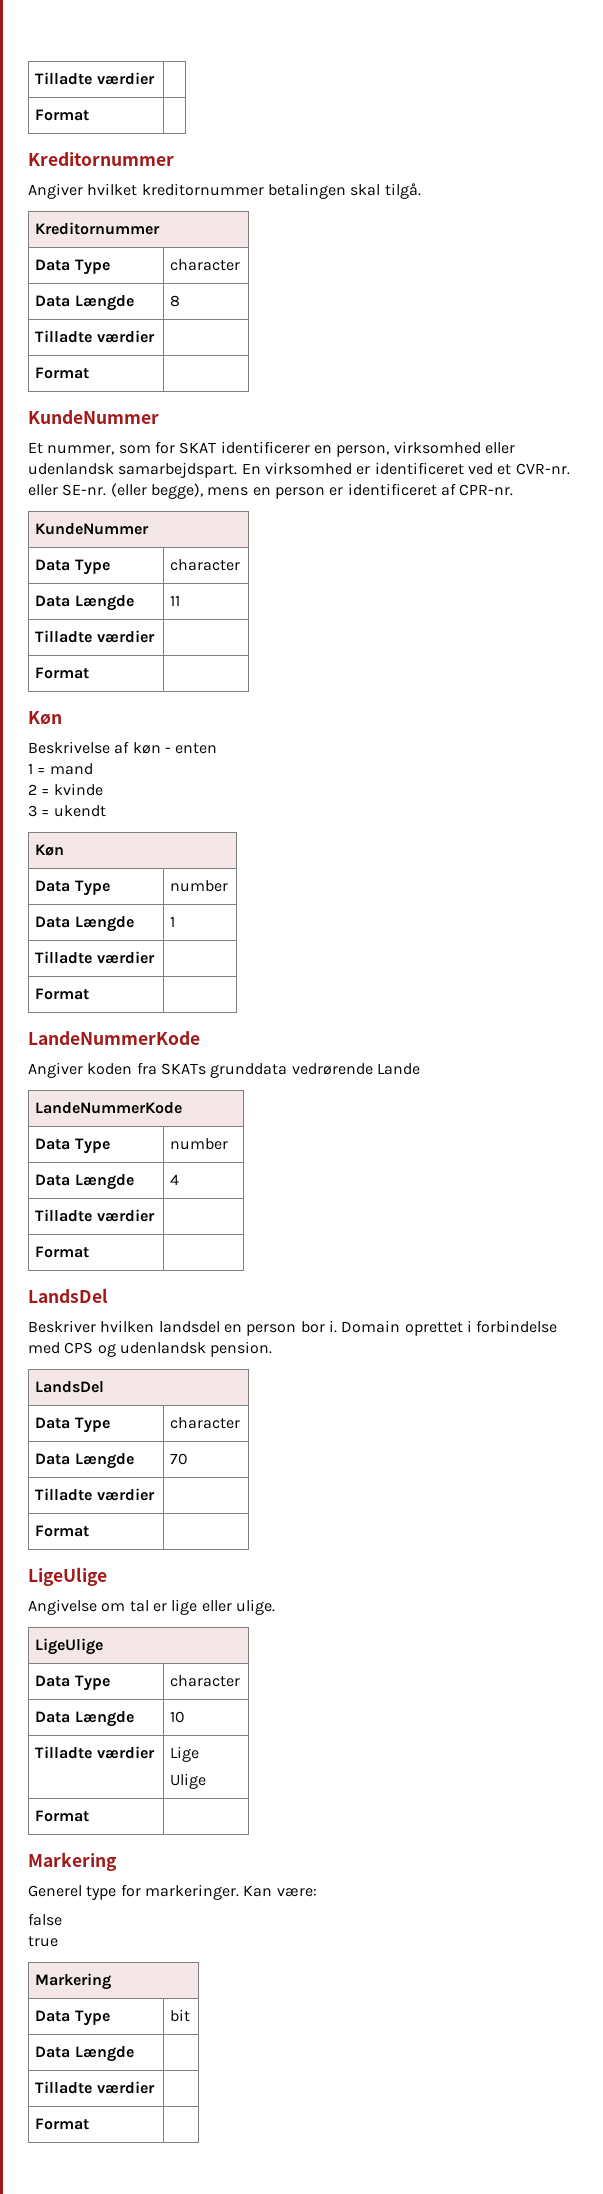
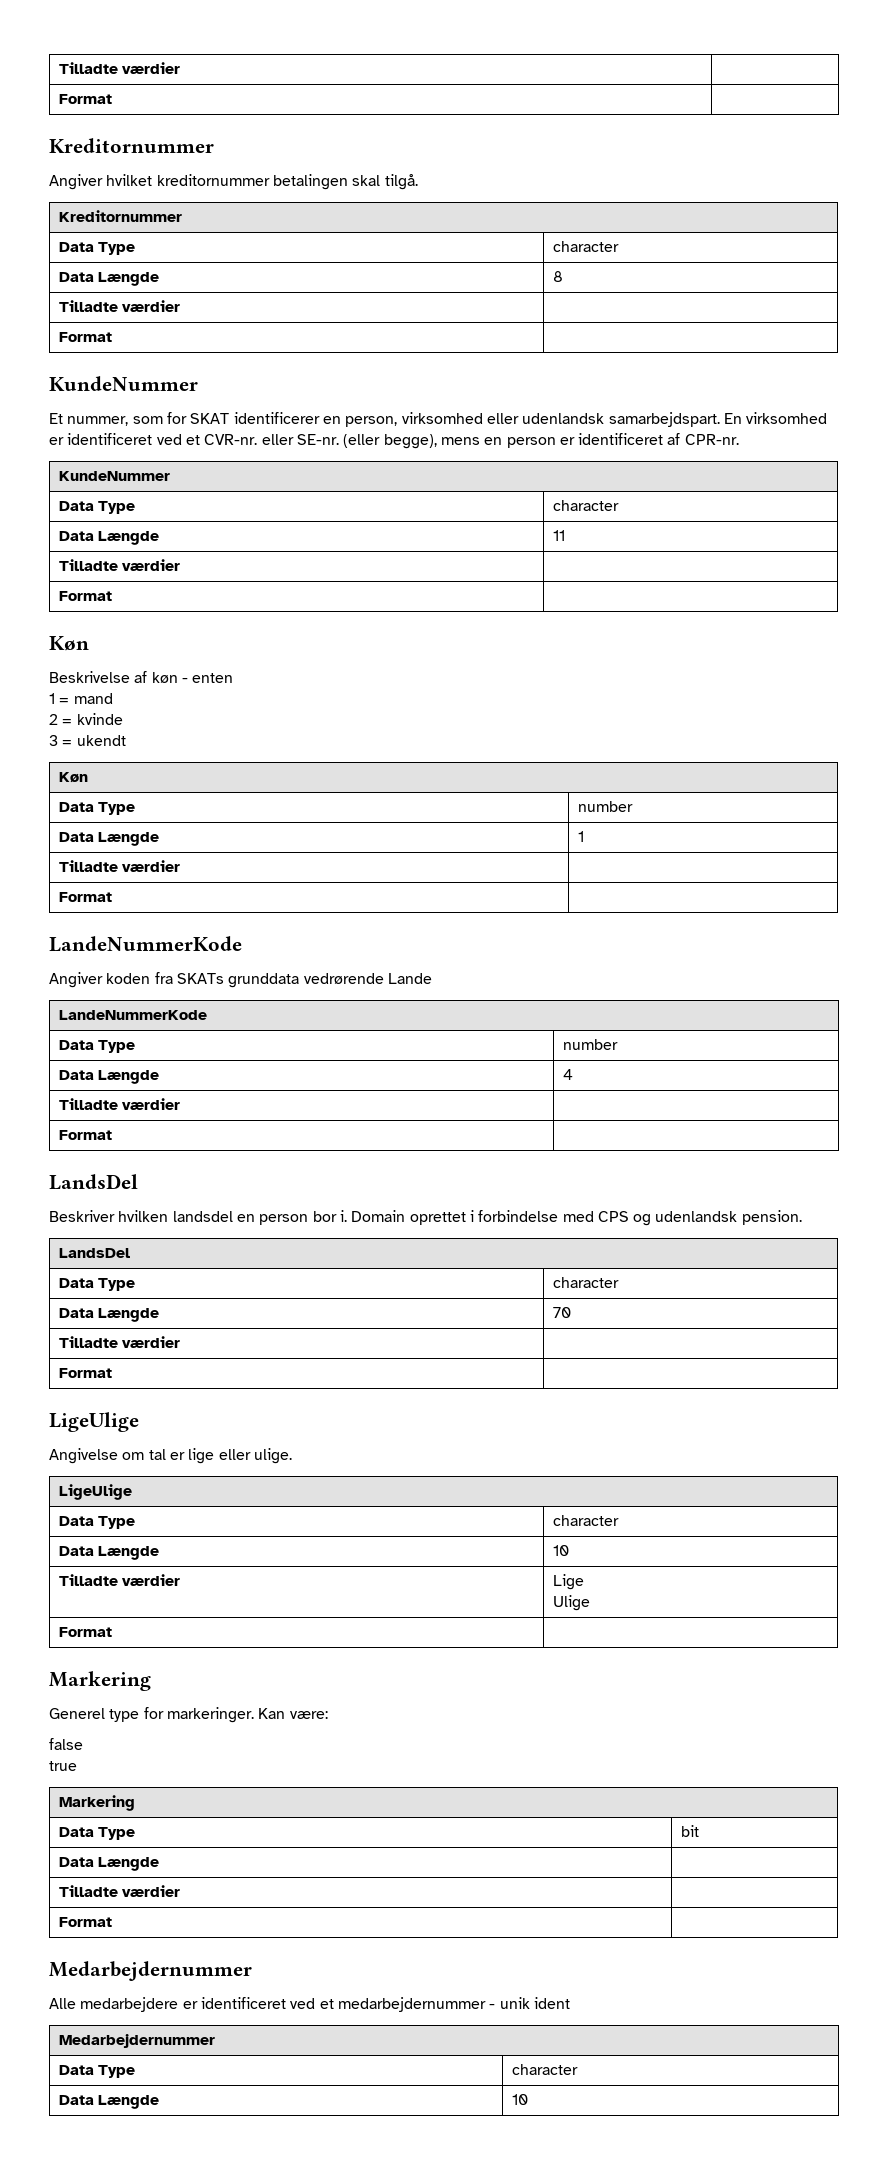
(90, 2124) none -> [49,1961,252,1981] [49,1997,570,2012] [58,2034,215,2048] [58,2065,135,2078] [511,2064,578,2075] [58,2095,159,2109] [511,2094,528,2105] // Medarbejdernummer // Alle medarbejdere er identificeret ved et medarbejdernummer - unik ident // Medarbejdernummer // Data Type | character // Data Længde | 10

